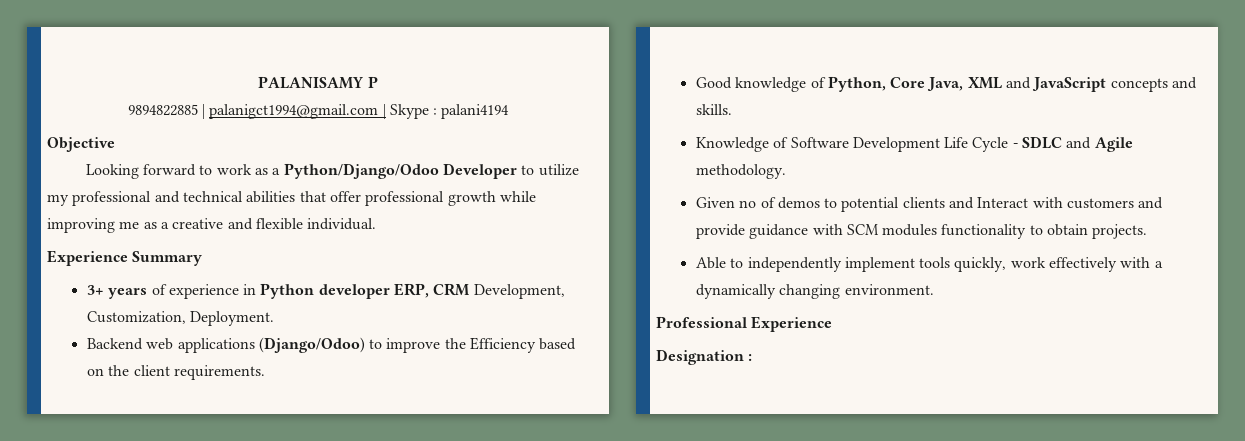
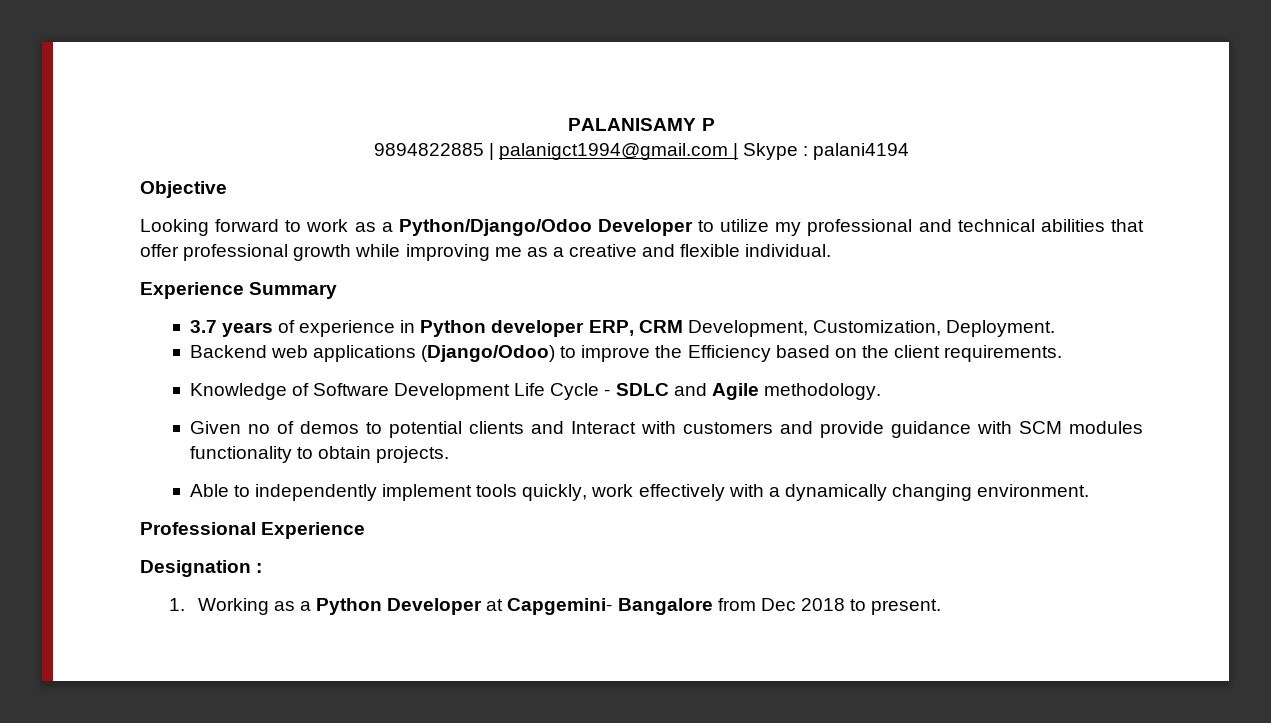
[86,285,104,295] 3+ -> [189,320,217,333] 3.7
[695,76,1198,92] [695,104,732,115] // Good knowledge of Python, Core Java, XML and JavaScript concepts and skills. -> (1063, 353) none
(753, 357) none -> [168,598,942,615] // 1. Working as a Python Developer at Capgemini- Bangalore from Dec 2018 to present.

